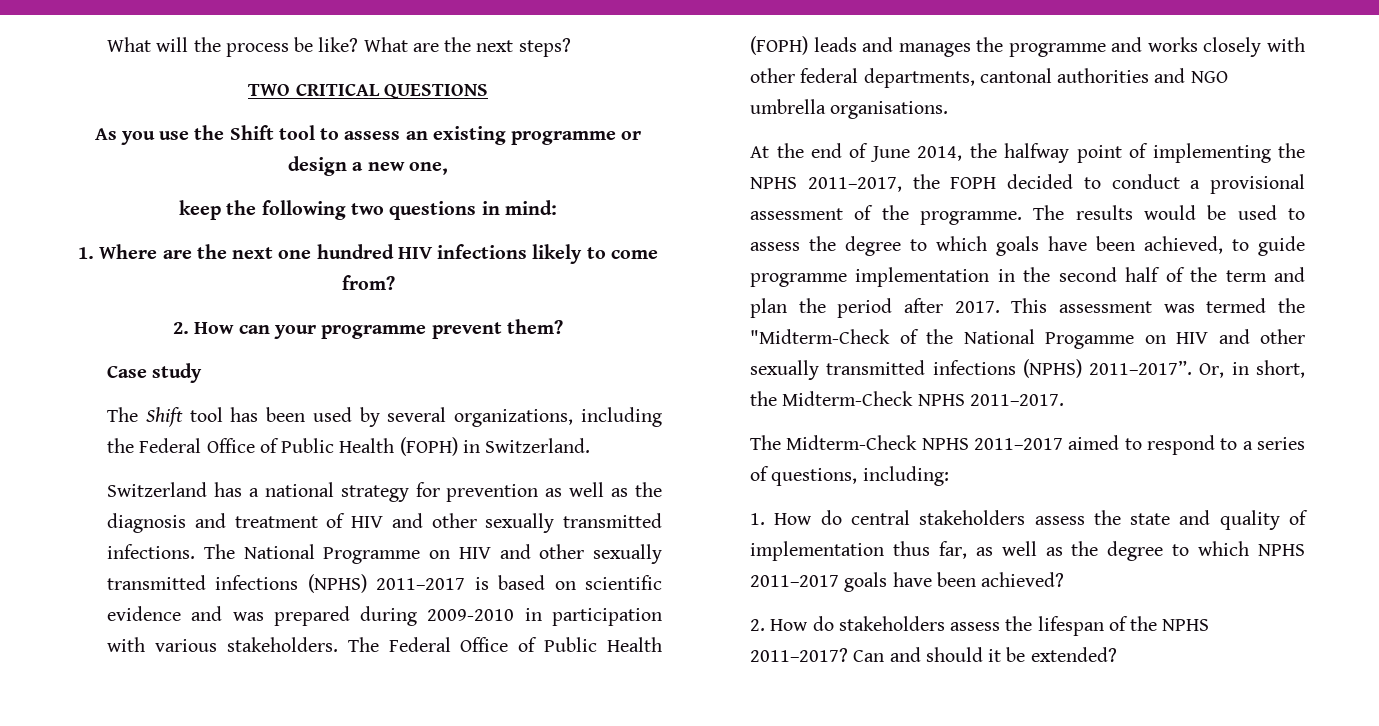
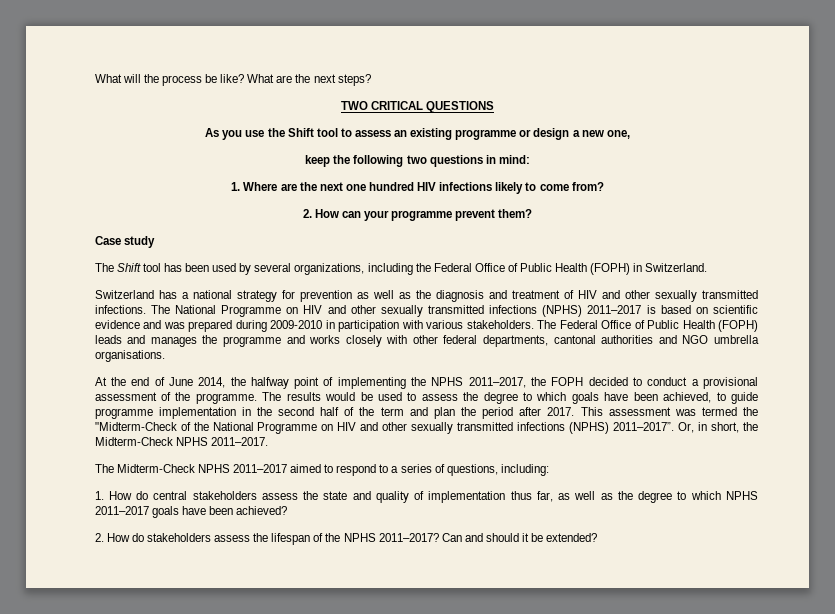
[1045,332,1135,349] Progamme -> [257,422,318,434] Programme

